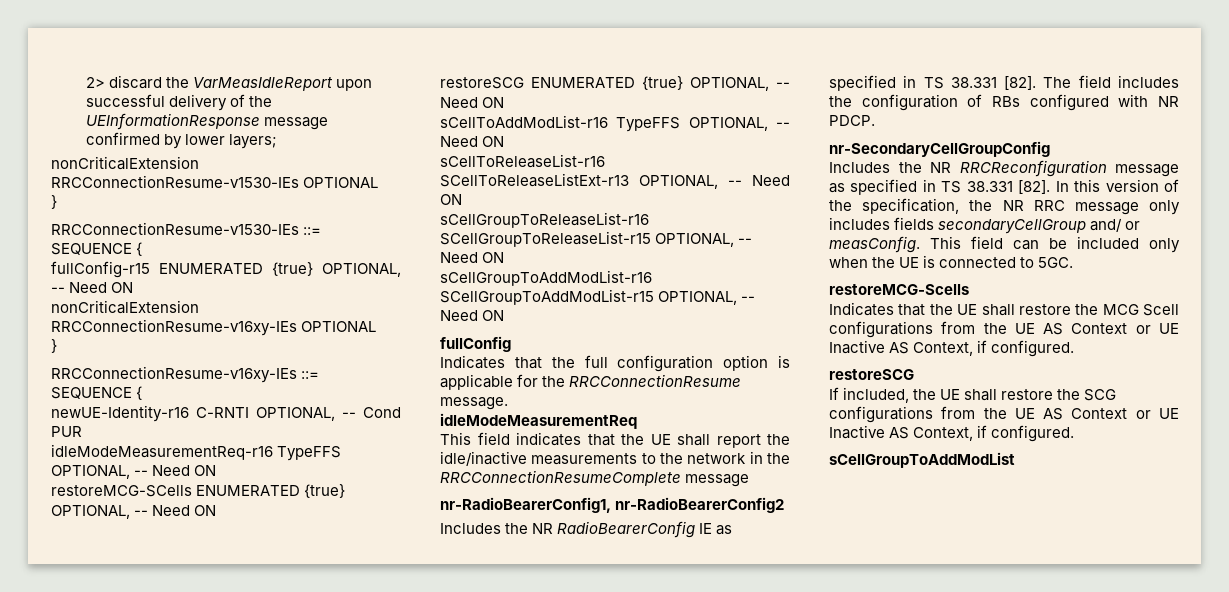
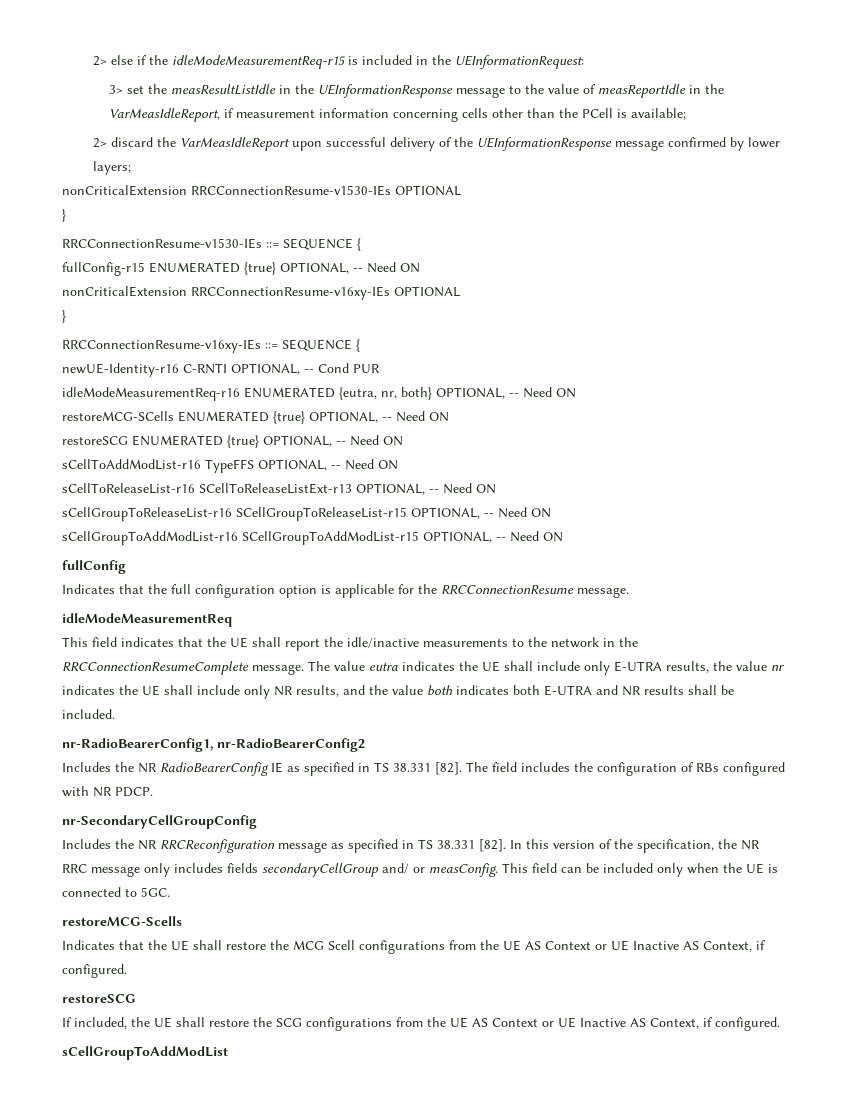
[85,77,105,88] 2> -> [93,55,585,69] [109,84,725,98] [109,108,687,122] [93,138,108,148] 2> else if the idleModeMeasurementReq-r15 is included in the UEInformationRequest: // 3> set the measResultListIdle in the UEInformationResponse message to the value of measReportIdle in the VarMeasIdleReport, if measurement information concerning cells other than the PCell is available; // 2>
[277,446,342,461] TypeFFS -> [244,387,432,400] ENUMERATED {eutra, nr, both}
[685,474,750,487] message -> [252,661,784,675] [62,685,734,699] [62,709,115,719] message. The value eutra indicates the UE shall include only E-UTRA results, the value nr indicates the UE shall include only NR results, and the value both indicates both E-UTRA and NR results shall be included.

